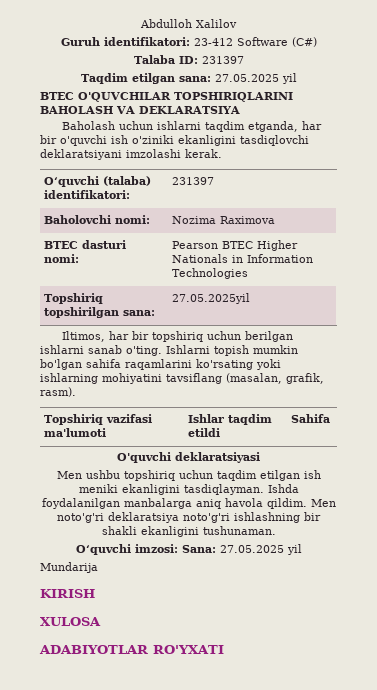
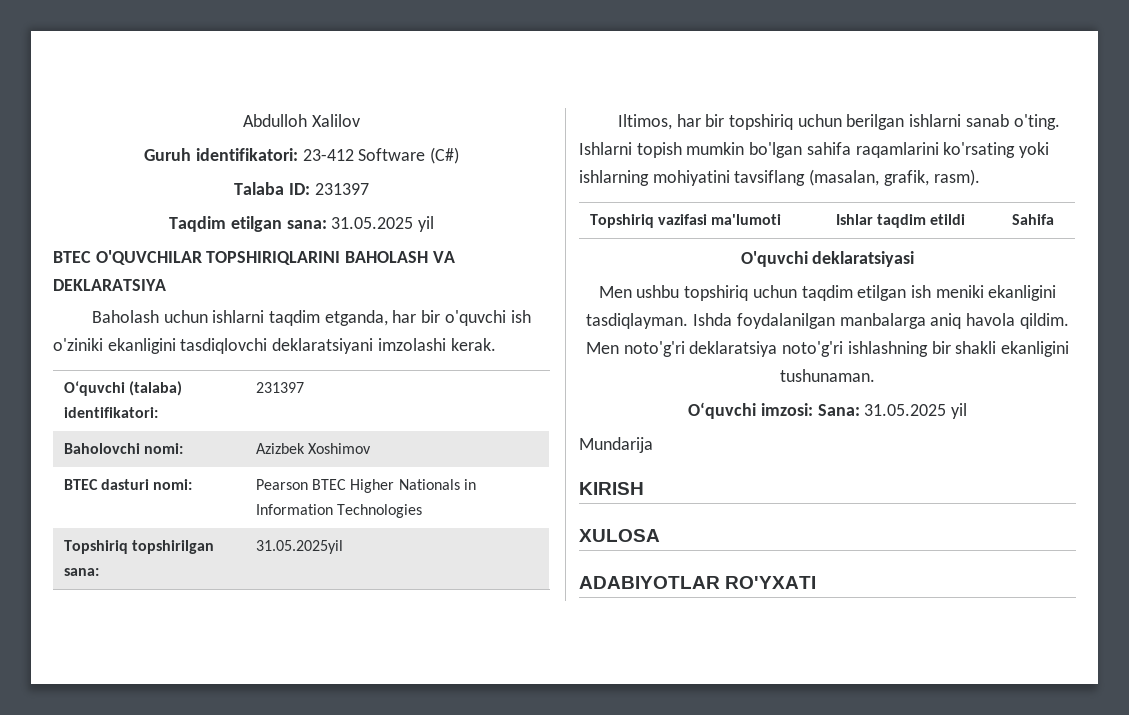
[214,74,279,82] 27.05.2025 -> [331,217,414,229] 31.05.2025
[172,216,276,224] Nozima Raximova -> [255,443,371,454] Azizbek Xoshimov
[172,293,251,304] 27.05.2025yil -> [255,540,343,554] 31.05.2025yil
[219,545,284,553] 27.05.2025 -> [864,404,947,416] 31.05.2025

